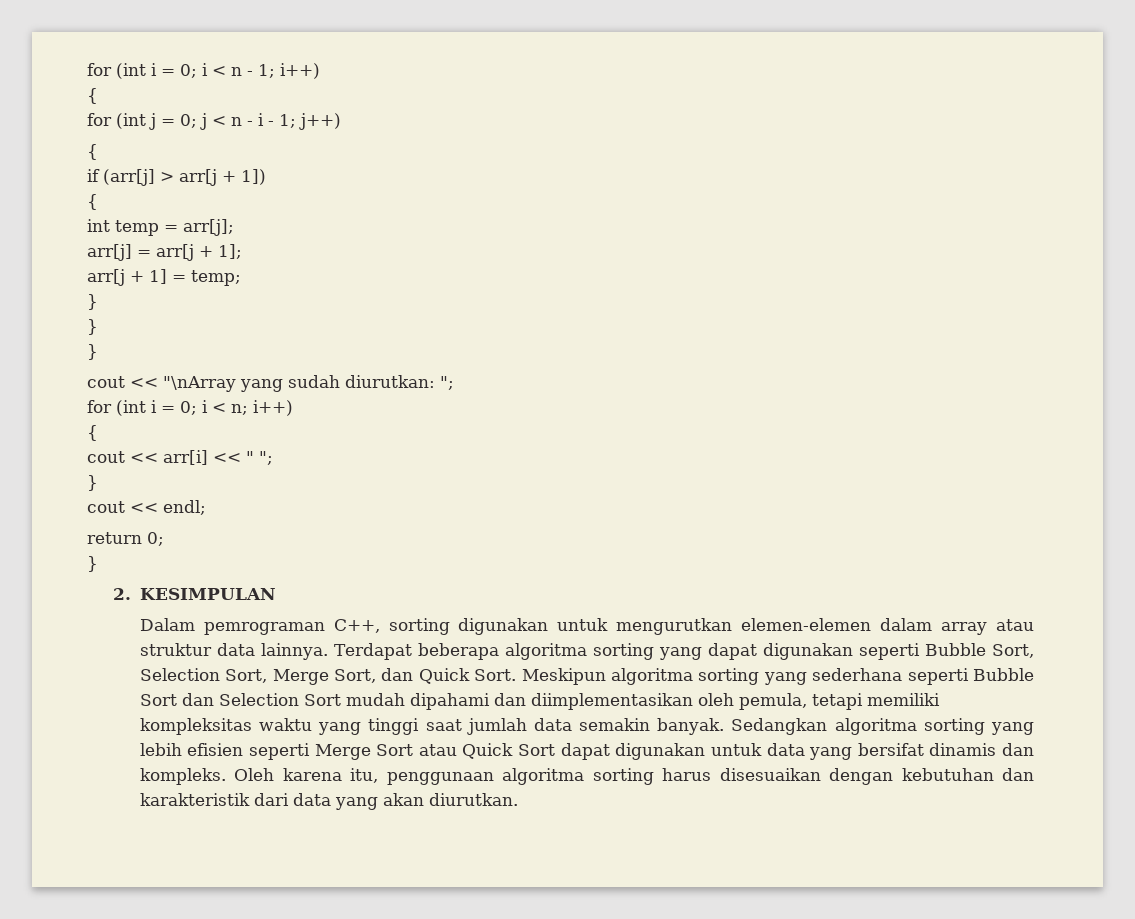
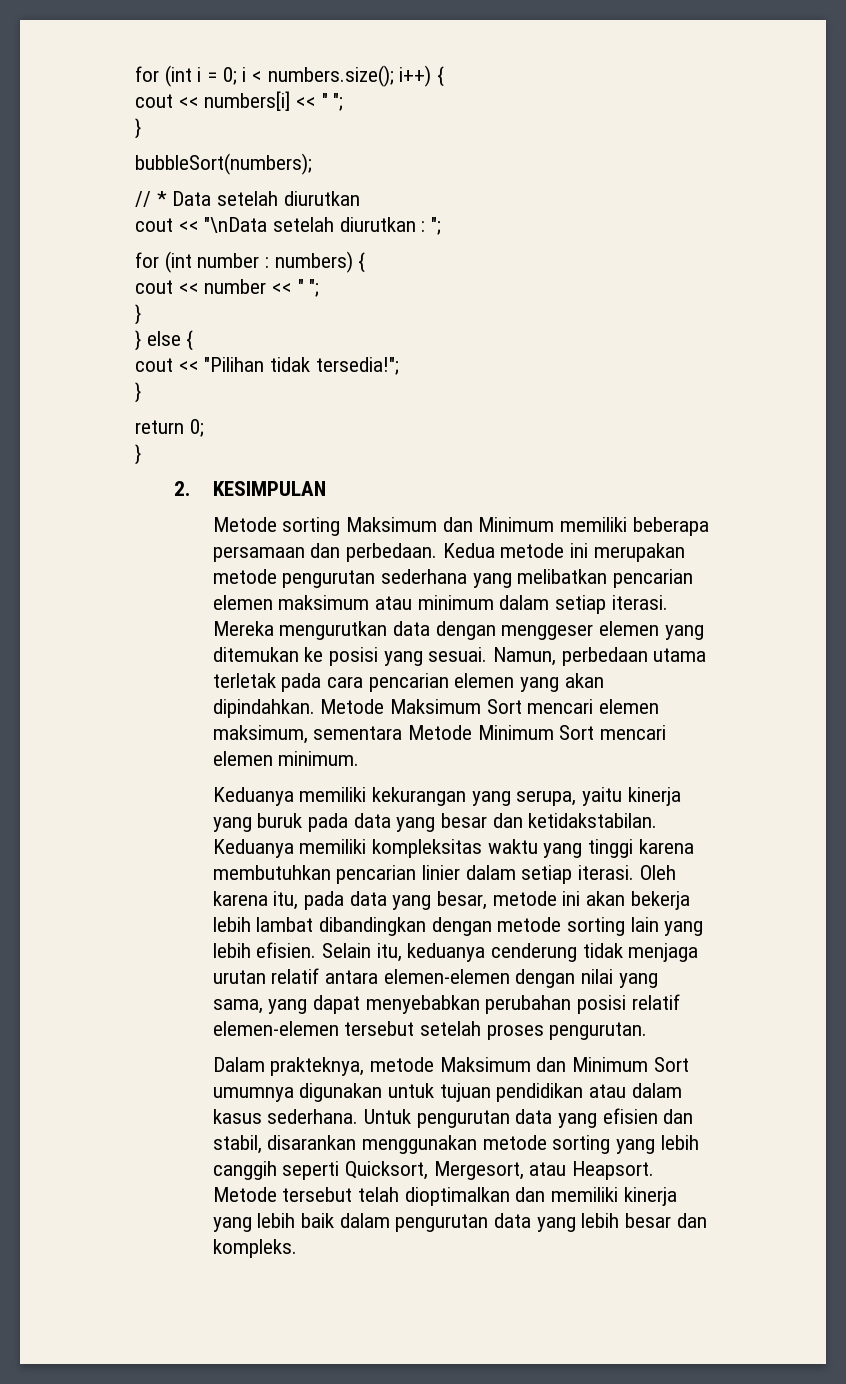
[87,63,320,79] [87,88,98,104] [87,113,341,130] [87,144,98,160] [87,169,266,186] [87,194,98,210] [87,219,234,236] [87,244,242,261] [87,269,241,286] [87,294,98,310] [87,319,98,335] [87,344,98,360] [87,375,454,392] [87,400,293,416] [87,425,98,441] [87,450,273,465] [87,475,98,491] [87,500,206,515] for (int i = 0; i < n - 1; i++) // { // for (int j = 0; j < n - i - 1; j++) // { // if (arr[j] > arr[j + 1]) // { // int temp = arr[j]; // arr[j] = arr[j + 1]; // arr[j + 1] = temp; // } // } // } // cout << "\nArray yang sudah diurutkan: "; // for (int i = 0; i < n; i++) // { // cout << arr[i] << " "; // } // cout << endl; -> [135,65,445,87] [135,91,344,111] [135,118,141,139] [135,153,312,175] [135,191,360,207] [135,217,442,235] [135,251,366,273] [135,279,320,297] [135,304,141,325] [135,330,194,351] [135,357,399,375] [135,382,141,403] for (int i = 0; i < numbers.size(); i++) { // cout << numbers[i] << " "; // } // bubbleSort(numbers); // // * Data setelah diurutkan // cout << "\nData setelah diurutkan : "; // for (int number : numbers) { // cout << number << " "; // } // } else { // cout << "Pilihan tidak tersedia!"; // }
[139,618,1034,635] [139,643,1034,660] [139,668,1034,685] [139,693,863,710] Dalam pemrograman C++, sorting digunakan untuk mengurutkan elemen-elemen dalam array atau struktur data lainnya. Terdapat beberapa algoritma sorting yang dapat digunakan seperti Bubble Sort, Selection Sort, Merge Sort, dan Quick Sort. Meskipun algoritma sorting yang sederhana seperti Bubble Sort dan Selection Sort mudah dipahami dan diimplementasikan oleh pemula, tetapi -> [212,517,709,536] [212,543,685,562] [212,569,694,588] [212,595,668,614] [212,621,704,640] [212,647,707,666] [212,673,604,692] [212,699,660,718] [212,725,667,744] [212,751,360,766] [212,787,681,806] [212,813,658,832] [212,839,294,858] Metode sorting Maksimum dan Minimum memiliki beberapa persamaan dan perbedaan. Kedua metode ini merupakan metode pengurutan sederhana yang melibatkan pencarian elemen maksimum atau minimum dalam setiap iterasi. Mereka mengurutkan data dengan menggeser elemen yang ditemukan ke posisi yang sesuai. Namun, perbedaan utama terletak pada cara pencarian elemen yang akan dipindahkan. Metode Maksimum Sort mencari elemen maksimum, sementara Metode Minimum Sort mencari elemen minimum. // Keduanya memiliki kekurangan yang serupa, yaitu kinerja yang buruk pada data yang besar dan ketidakstabilan. Keduanya
[425,718,1034,735] [139,743,1035,760] [139,768,1034,785] [139,793,518,810] saat jumlah data semakin banyak. Sedangkan algoritma sorting yang lebih efisien seperti Merge Sort atau Quick Sort dapat digunakan untuk data yang bersifat dinamis dan kompleks. Oleh karena itu, penggunaan algoritma sorting harus disesuaikan dengan kebutuhan dan karakteristik dari data yang akan diurutkan. -> [638,839,694,854] [212,865,676,884] [212,891,690,910] [212,917,704,936] [212,942,699,962] [212,968,658,988] [212,994,680,1014] [212,1021,648,1040] [212,1057,689,1076] [212,1083,682,1102] [212,1108,694,1128] [212,1135,699,1154] [212,1161,655,1180] [212,1187,677,1206] [212,1213,707,1232] [212,1239,297,1258] karena membutuhkan pencarian linier dalam setiap iterasi. Oleh karena itu, pada data yang besar, metode ini akan bekerja lebih lambat dibandingkan dengan metode sorting lain yang lebih efisien. Selain itu, keduanya cenderung tidak menjaga urutan relatif antara elemen-elemen dengan nilai yang sama, yang dapat menyebabkan perubahan posisi relatif elemen-elemen tersebut setelah proses pengurutan. // Dalam prakteknya, metode Maksimum dan Minimum Sort umumnya digunakan untuk tujuan pendidikan atau dalam kasus sederhana. Untuk pengurutan data yang efisien dan stabil, disarankan menggunakan metode sorting yang lebih canggih seperti Quicksort, Mergesort, atau Heapsort. Metode tersebut telah dioptimalkan dan memiliki kinerja yang lebih baik dalam pengurutan data yang lebih besar dan kompleks.

